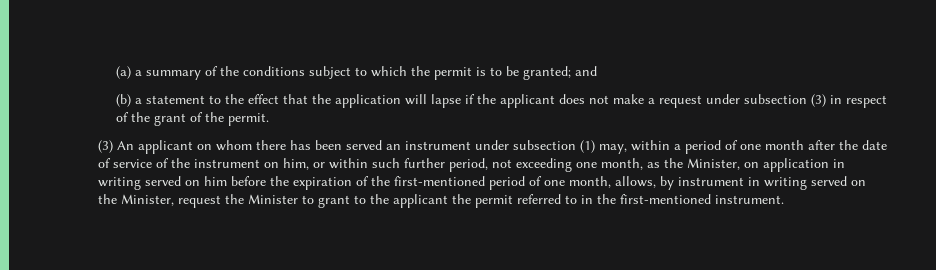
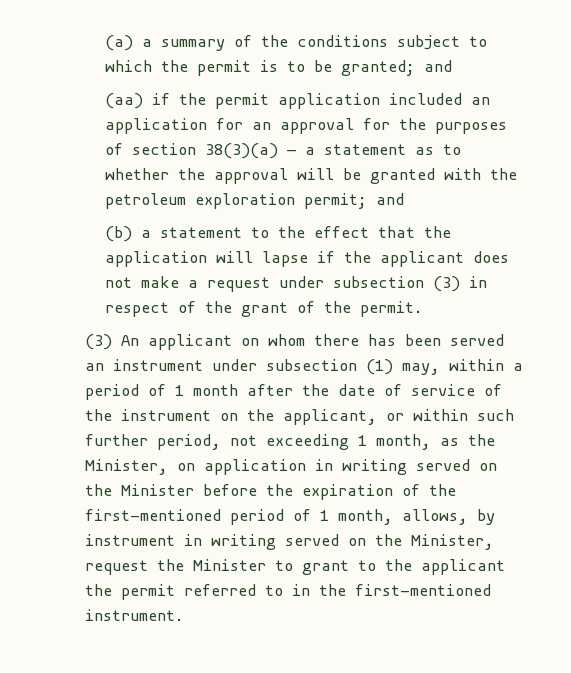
(597, 71) none -> [105,93,491,109] [105,118,508,134] [105,143,462,159] [105,168,518,184] [105,193,405,209] // (aa) if the permit application included an application for an approval for the purposes of section 38(3)(a) — a statement as to whether the approval will be granted with the petroleum exploration permit; and
[740,144,762,150] one -> [175,385,185,396] 1
[283,158,310,170] him, -> [247,409,378,425] the applicant,
[576,162,598,168] one -> [358,435,368,446] 1
[204,176,228,186] him -> [85,484,195,496] the Minister
[544,180,566,186] one -> [320,510,330,521] 1

